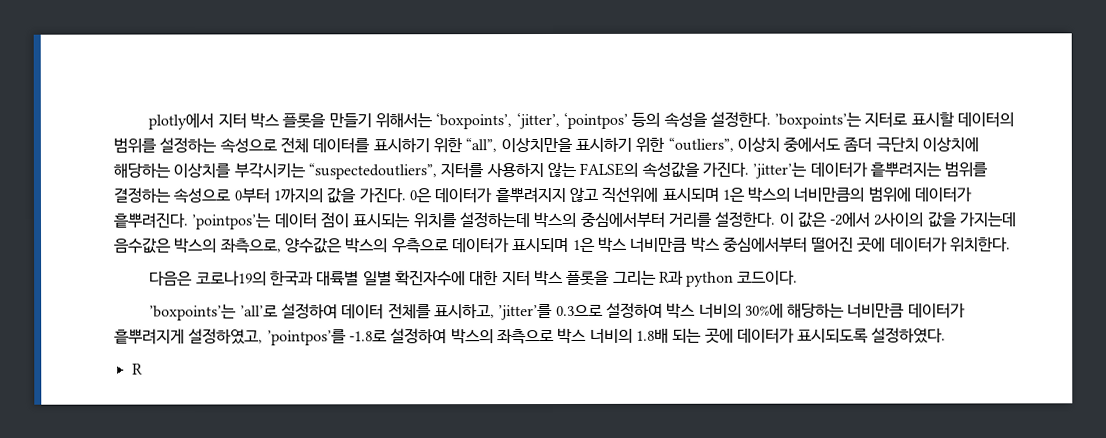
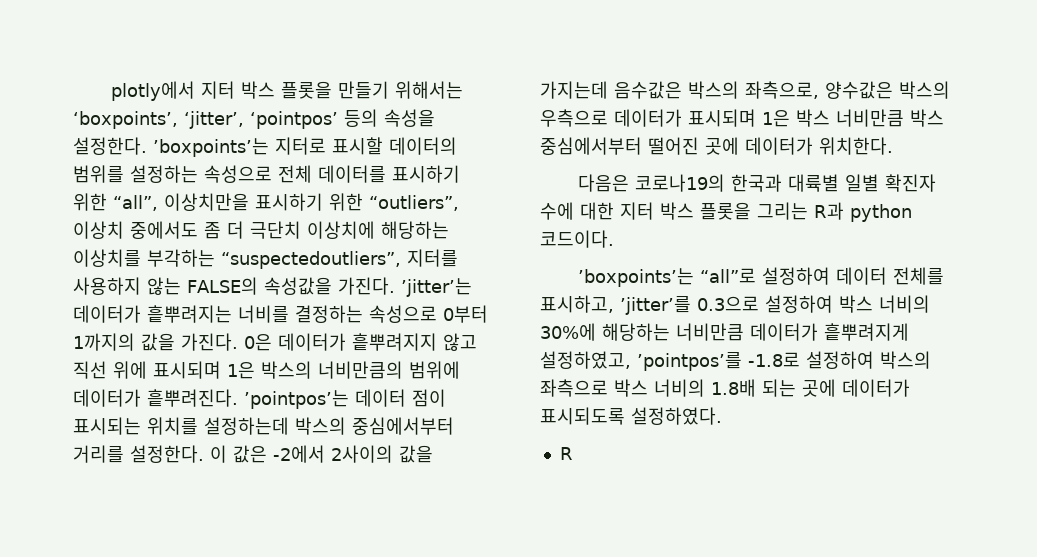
[843,136,873,152] 좀더 -> [204,221,244,239] 좀 더
[233,162,306,179] 부각시키는 -> [147,249,215,267] 부각하는
[944,161,989,177] 범위를 -> [238,305,289,323] 너비를
[601,186,659,203] 직선위에 -> [73,361,147,379] 직선 위에
[394,270,466,287] 확진자수에 -> [884,174,936,192] [540,202,574,220] 확진자 수에
[239,305,278,317] ’all’로 -> [699,268,756,283] “all”로

